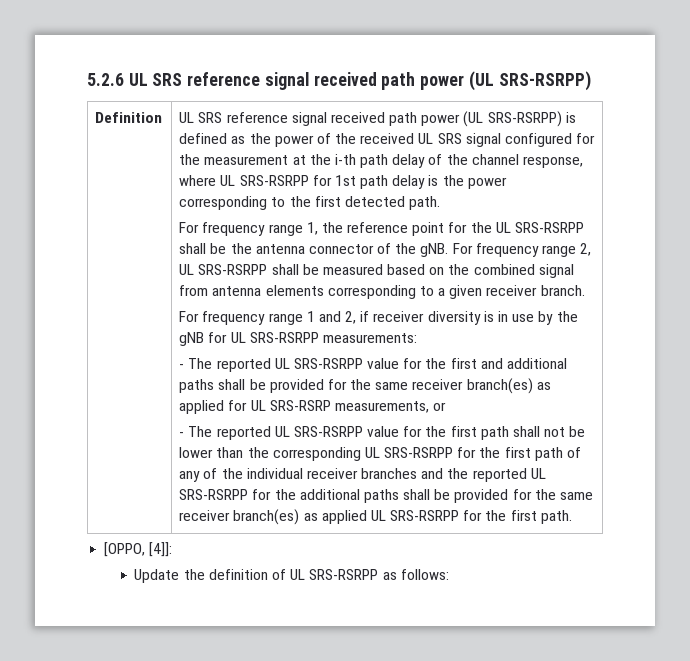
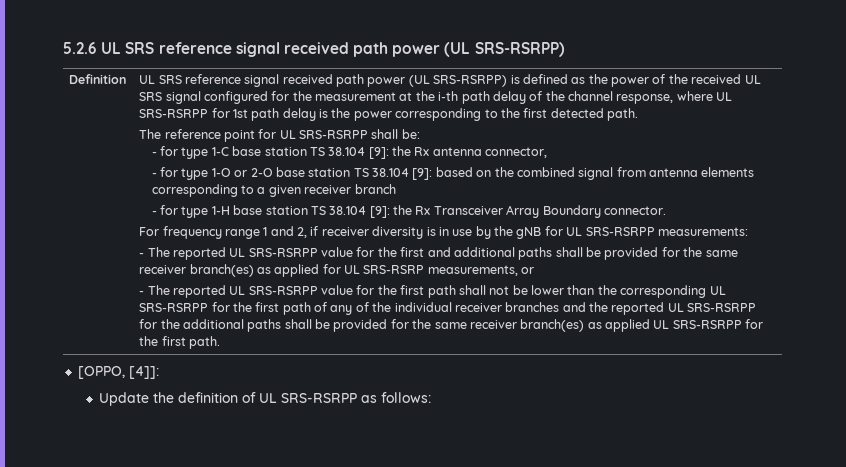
[179,222,343,236] For frequency range 1, the -> [139,129,162,139] The
[470,222,584,233] [179,243,592,257] [179,264,383,275] the UL SRS-RSRPP shall be the antenna connector of the gNB. For frequency range 2, UL SRS-RSRPP shall be measured -> [279,129,420,139] [151,146,548,159] [151,167,433,180] UL SRS-RSRPP shall be: // - for type 1-C base station TS 38.104 [9]: the Rx antenna connector, // - for type 1-O or 2-O base station TS 38.104 [9]:
[540,285,585,296] branch. -> [354,184,396,194] [151,205,666,218] branch // - for type 1-H base station TS 38.104 [9]: the Rx Transceiver Array Boundary connector.

